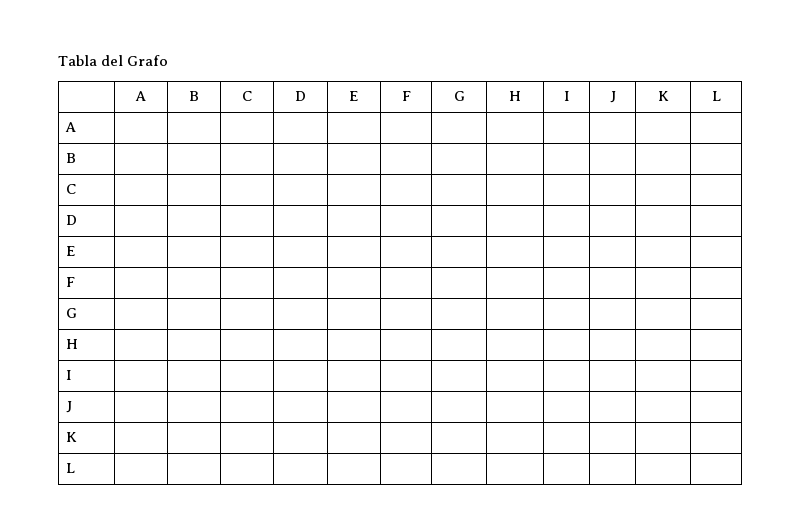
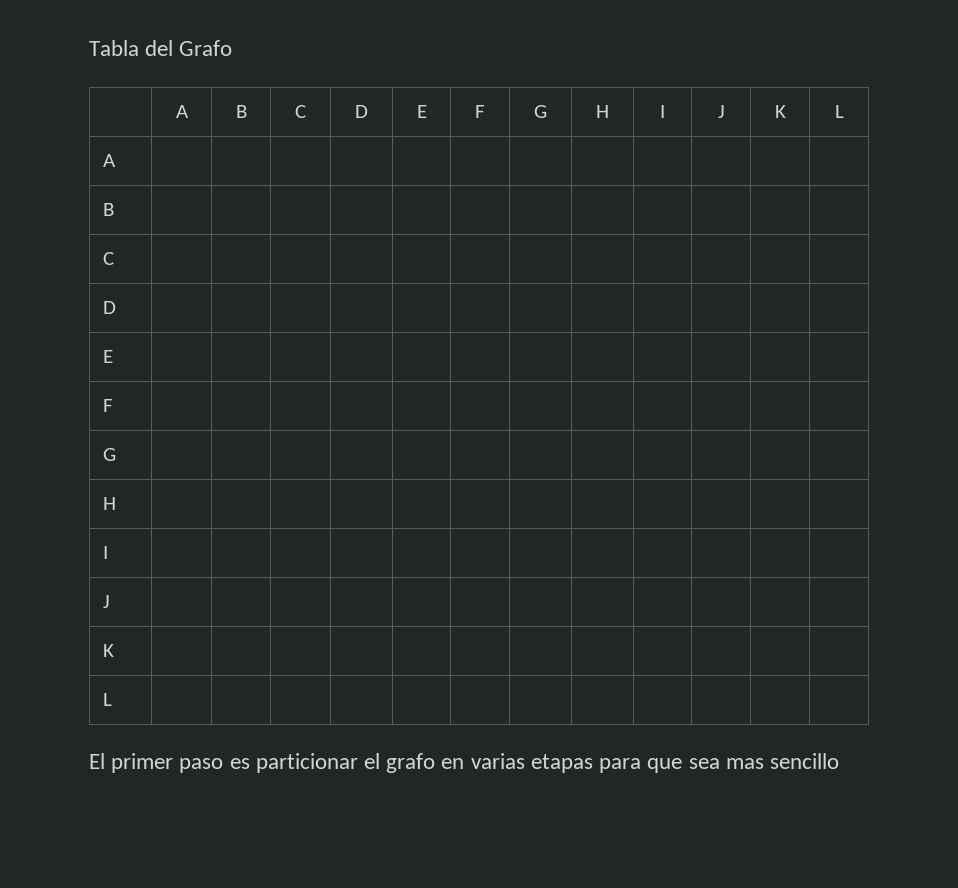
(76, 468) none -> [89,753,839,773] // El primer paso es particionar el grafo en varias etapas para que sea mas sencillo

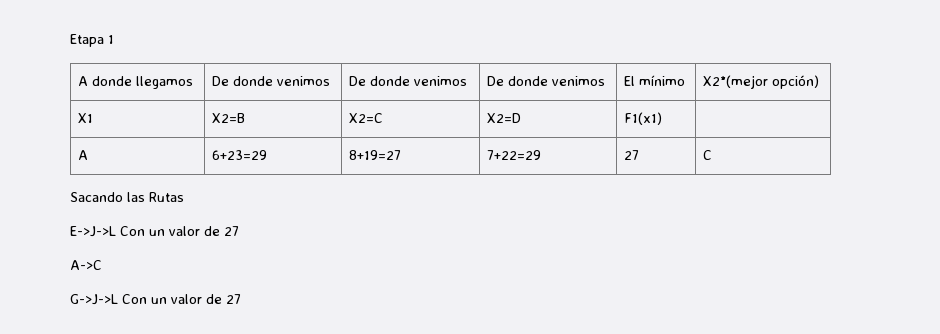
[89,40,233,56] [175,105,189,118] [235,105,247,118] [295,105,306,118] [355,105,368,118] [416,105,427,118] [475,105,485,118] [534,105,547,118] [596,105,609,118] [660,105,665,118] [717,105,725,118] [774,105,786,118] [834,105,844,118] [103,154,117,167] [103,203,115,216] [103,252,115,265] [103,301,117,314] [103,350,114,363] [103,399,114,412] [103,448,117,461] [103,497,117,510] [103,546,109,559] [103,595,111,608] [103,644,115,657] [103,693,113,706] [89,753,839,773] Tabla del Grafo // | A | B | C | D | E | F | G | H | I | J | K | L // A | | | | | | | | | | | | // B | | | | | | | | | | | | // C | | | | | | | | | | | | // D | | | | | | | | | | | | // E | | | | | | | | | | | | // F | | | | | | | | | | | | // G | | | | | | | | | | | | // H | | | | | | | | | | | | // I | | | | | | | | | | | | // J | | | | | | | | | | | | // K | | | | | | | | | | | | // L | | | | | | | | | | | | // El primer paso es particionar el grafo en varias etapas para que sea mas sencillo -> [70,34,114,47] [78,76,194,89] [212,76,331,86] [349,76,468,86] [487,76,606,86] [624,75,686,86] [703,75,820,89] [78,113,94,123] [212,113,246,123] [349,113,384,123] [487,113,522,123] [624,112,663,125] [78,150,89,160] [212,150,268,160] [349,150,402,160] [487,150,542,160] [624,150,640,160] [703,150,713,160] [70,192,184,202] [70,226,239,237] [70,260,102,270] [70,294,241,305] Etapa 1 // A donde llegamos | De donde venimos | De donde venimos | De donde venimos | El mínimo | X2*(mejor opción) // X1 | X2=B | X2=C | X2=D | F1(x1) | // A | 6+23=29 | 8+19=27 | 7+22=29 | 27 | C // Sacando las Rutas // E->J->L Con un valor de 27 // A->C // G->J->L Con un valor de 27

